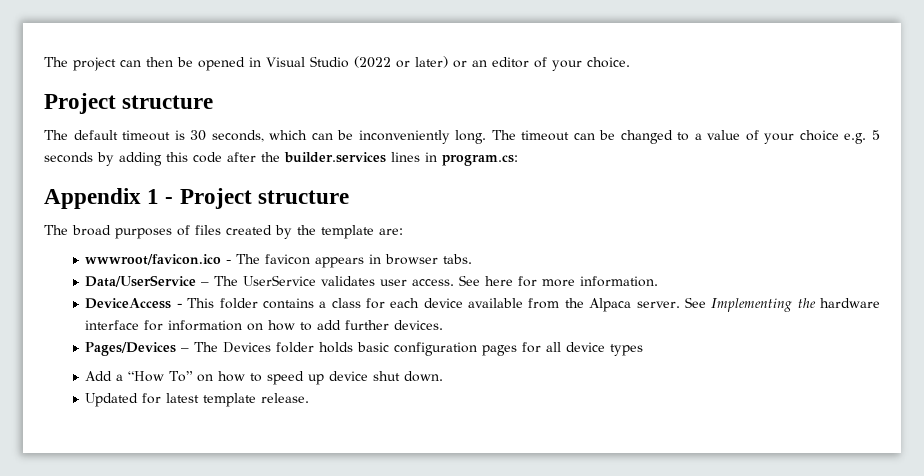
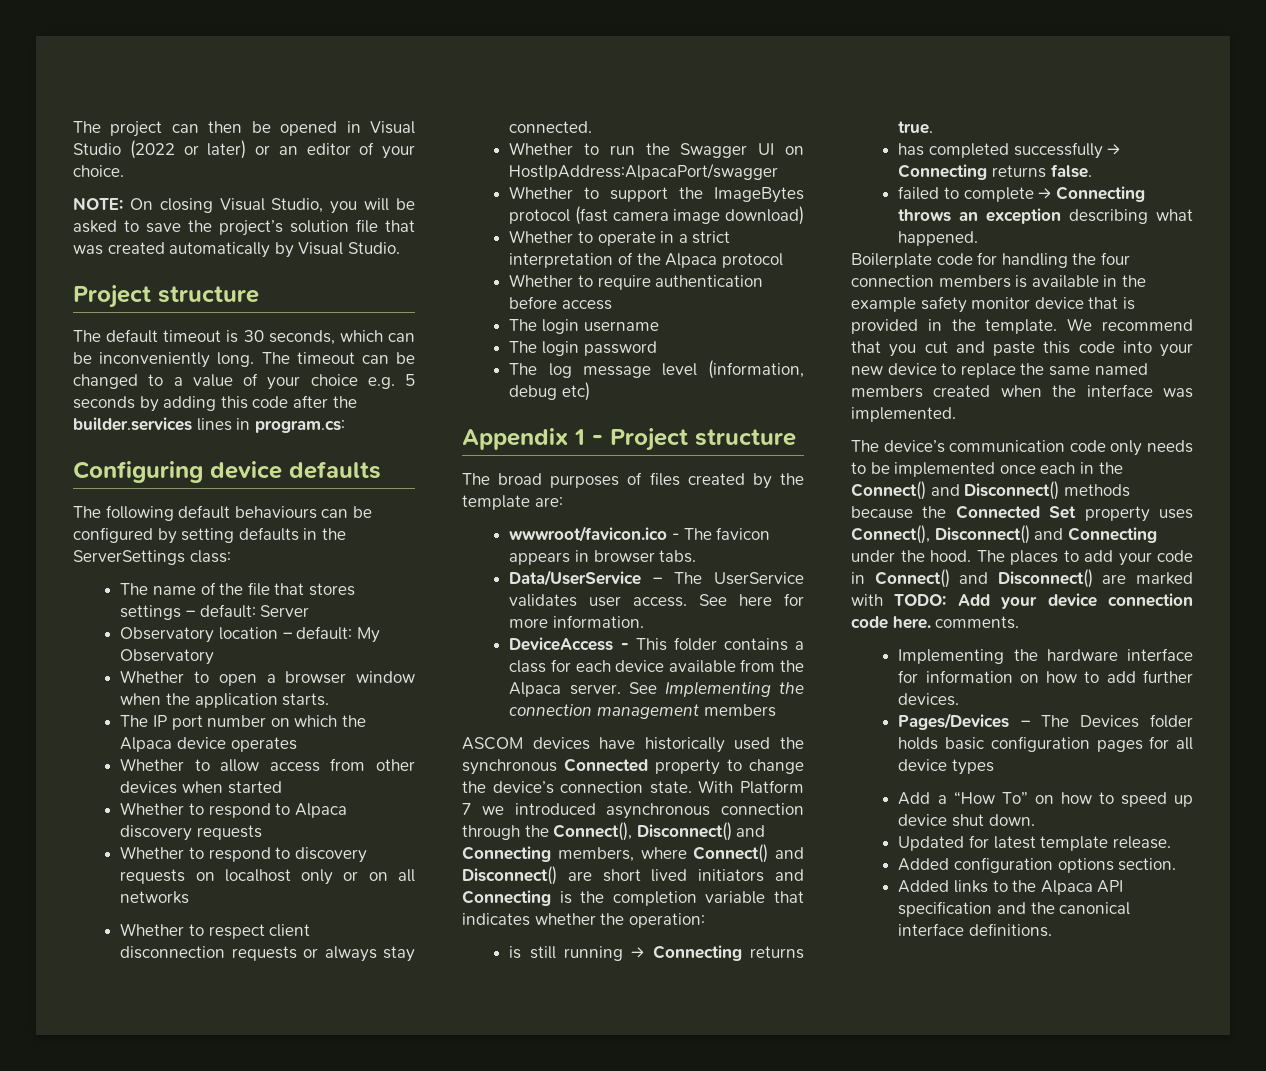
(630, 62) none -> [73,197,415,214] [73,219,415,236] [73,242,400,258] // NOTE: On closing Visual Studio, you will be asked to save the project’s solution file that was created automatically by Visual Studio.
(518, 160) none -> [73,461,381,483] [73,505,372,521] [73,527,346,544] [73,550,231,565] [120,582,355,596] [120,604,310,620] [120,626,380,643] [120,649,215,665] [120,670,415,686] [120,693,330,708] [120,715,366,730] [120,737,297,752] [120,758,415,772] [120,781,282,794] [120,802,347,818] [120,825,263,841] [120,846,367,863] [120,869,415,885] [120,891,190,904] [120,923,311,939] [120,946,415,962] [509,121,593,133] [509,142,804,158] [509,163,779,180] [509,186,804,203] [509,206,804,225] [509,230,731,246] [509,252,783,268] [509,274,764,290] [509,296,613,310] [509,319,659,334] [509,341,657,356] [509,360,804,379] [509,382,591,401] // Configuring device defaults // The following default behaviours can be configured by setting defaults in the ServerSettings class: // The name of the file that stores settings – default: Server // Observatory location – default: My Observatory // Whether to open a browser window when the application starts. // The IP port number on which the Alpaca device operates // Whether to allow access from other devices when started // Whether to respond to Alpaca discovery requests // Whether to respond to discovery requests on localhost only or on all networks // Whether to respect client disconnection requests or always stay connected. // Whether to run the Swagger UI on HostIpAddress:AlpacaPort/swagger // Whether to support the ImageBytes protocol (fast camera image download) // Whether to operate in a strict interpretation of the Alpaca protocol // Whether to require authentication before access // The login username // The login password // The log message level (information, debug etc)
(816, 303) none -> [509,704,776,719] [462,737,804,753] [462,758,804,775] [462,780,804,794] [462,803,804,819] [462,822,766,841] [462,844,804,863] [462,866,804,885] [462,890,804,906] [462,913,705,928] [509,945,804,961] [898,121,934,134] [898,142,1121,159] [898,164,1092,180] [898,186,1145,202] [898,208,1193,224] [898,231,979,246] [851,252,1130,268] [851,275,1146,288] [851,296,1135,313] [851,318,1193,334] [851,341,1193,357] [851,363,1148,378] [851,384,1193,398] [851,407,956,422] [851,440,1193,456] [851,462,1123,477] [851,481,1130,500] [851,505,1193,522] [851,525,1157,544] [851,550,1193,566] [851,569,1193,588] [851,593,1193,609] [851,616,1020,629] [898,649,1038,664] connection management members // ASCOM devices have historically used the synchronous Connected property to change the device’s connection state. With Platform 7 we introduced asynchronous connection through the Connect(), Disconnect() and Connecting members, where Connect() and Disconnect() are short lived initiators and Connecting is the completion variable that indicates whether the operation: // is still running → Connecting returns true. // has completed successfully → Connecting returns false. // failed to complete → Connecting throws an exception describing what happened. // Boilerplate code for handling the four connection members is available in the example safety monitor device that is provided in the template. We recommend that you cut and paste this code into your new device to replace the same named members created when the interface was implemented. // The device’s communication code only needs to be implemented once each in the Connect() and Disconnect() methods because the Connected Set property uses Connect(), Disconnect() and Connecting under the hood. The places to add your code in Connect() and Disconnect() are marked with TODO: Add your device connection code here. comments. // Implementing the
(310, 398) none -> [898,857,1177,873] [898,880,1124,895] [898,901,1131,917] [898,923,1053,937] // Added configuration options section. // Added links to the Alpaca API specification and the canonical interface definitions.

